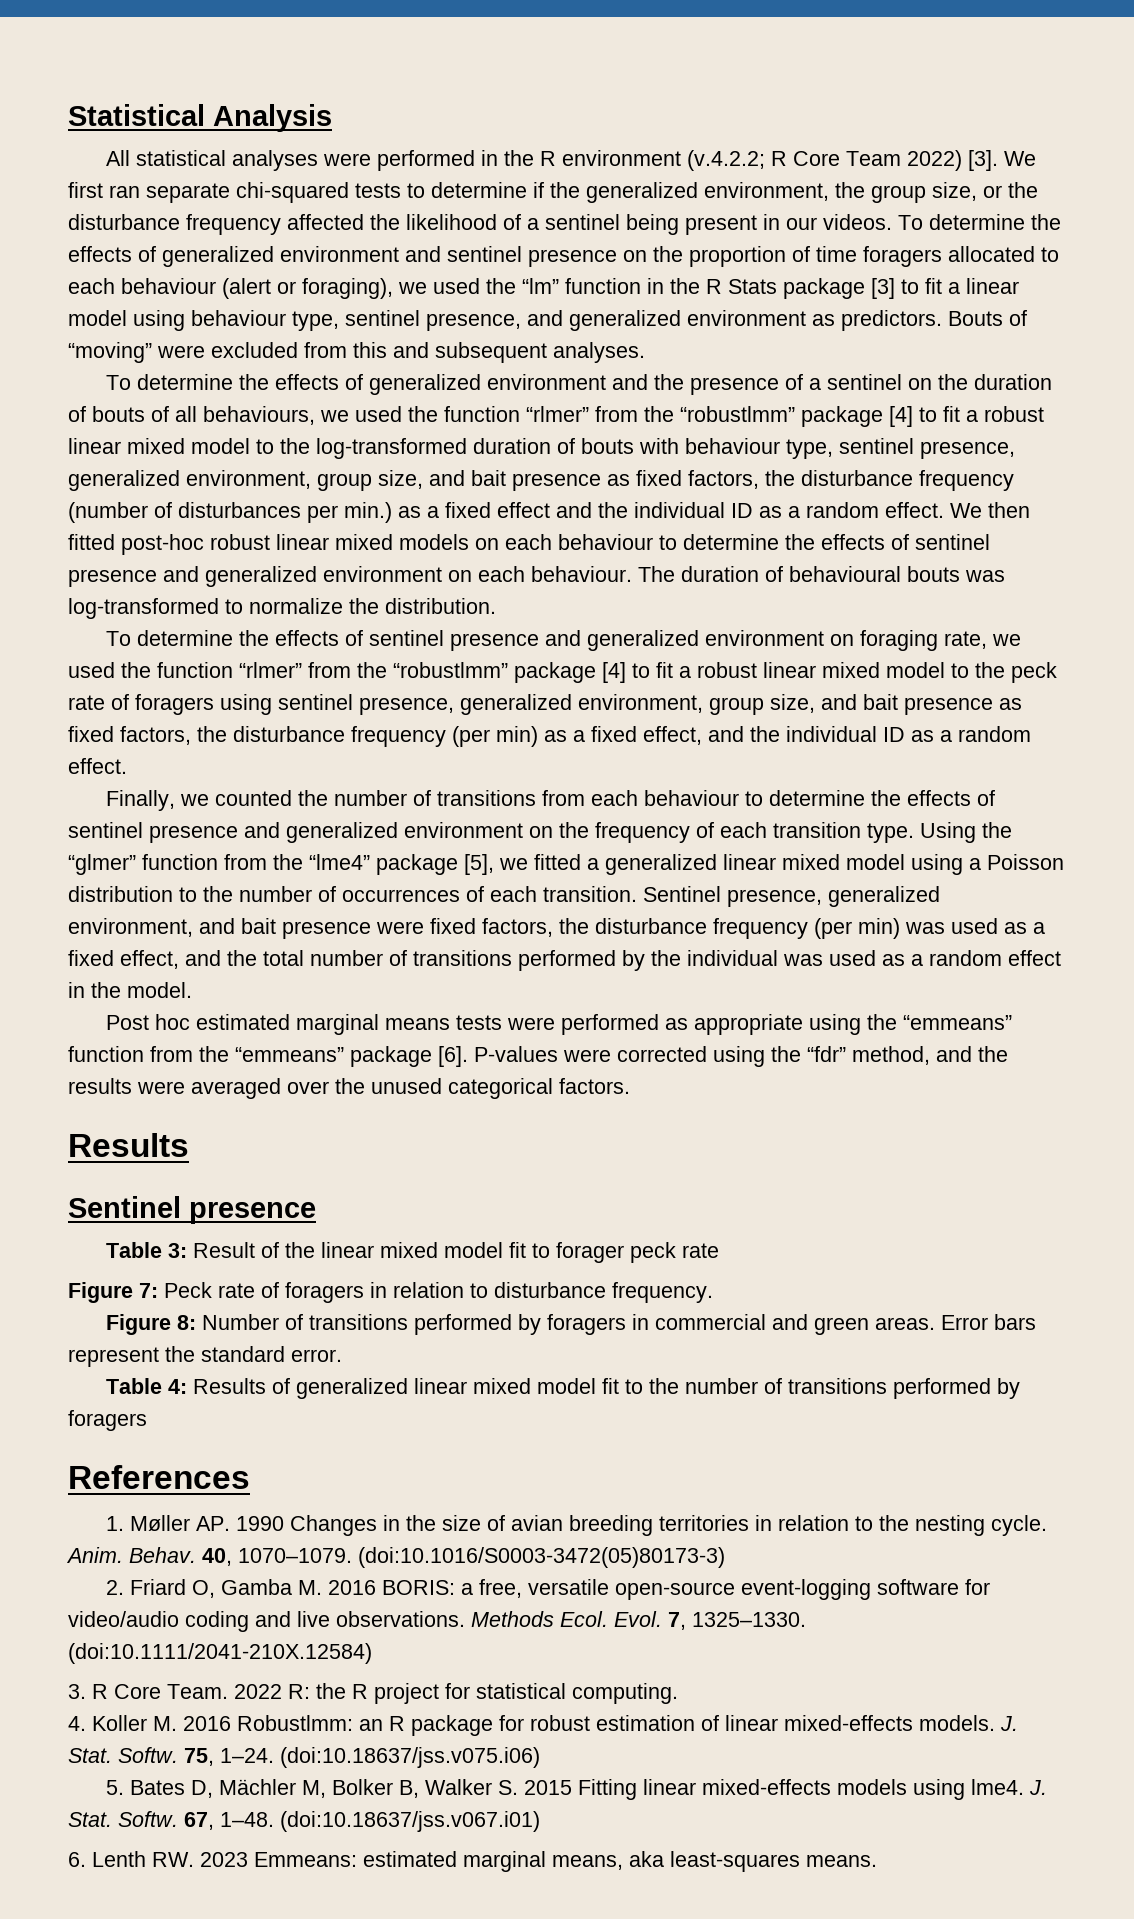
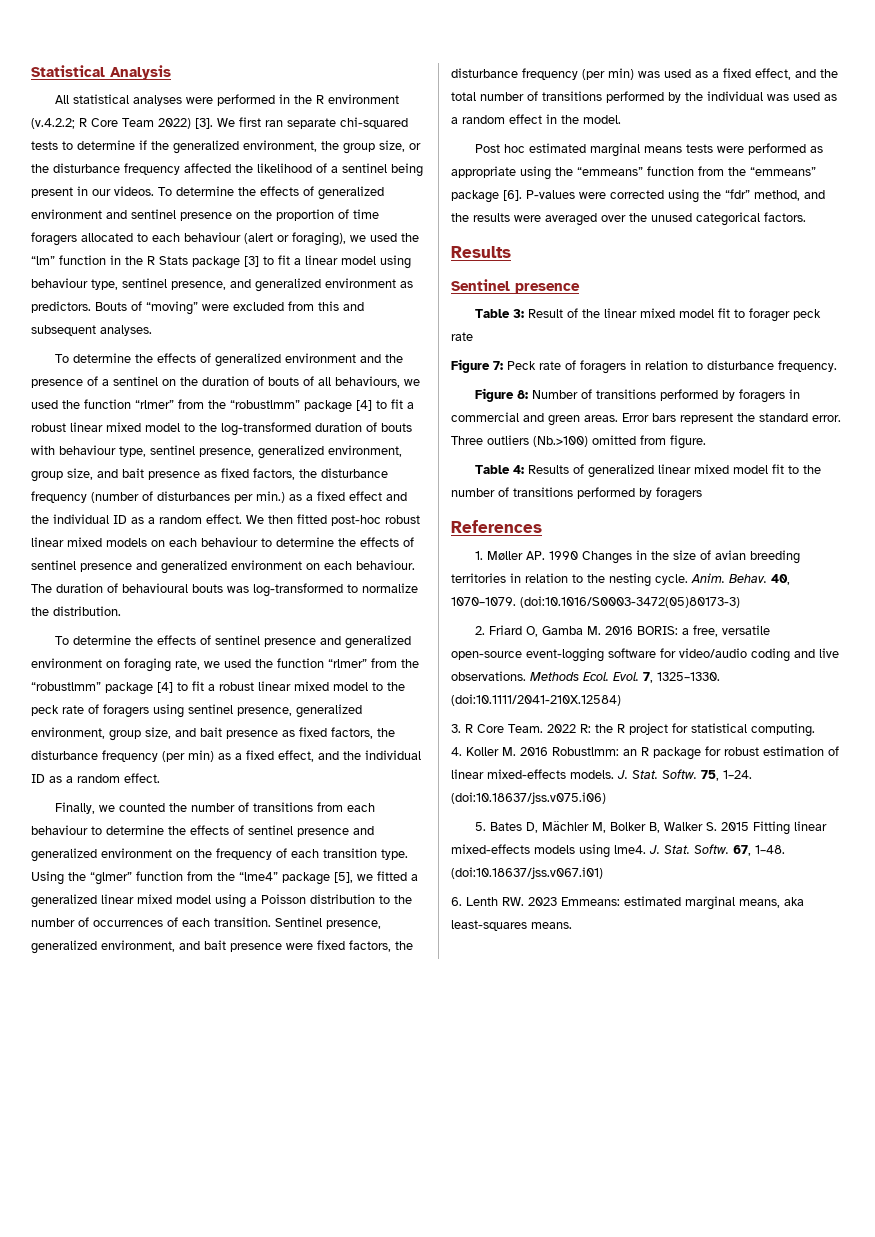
(342, 1355) none -> [451,435,706,449] Three outliers (Nb.>100) omitted from figure.

